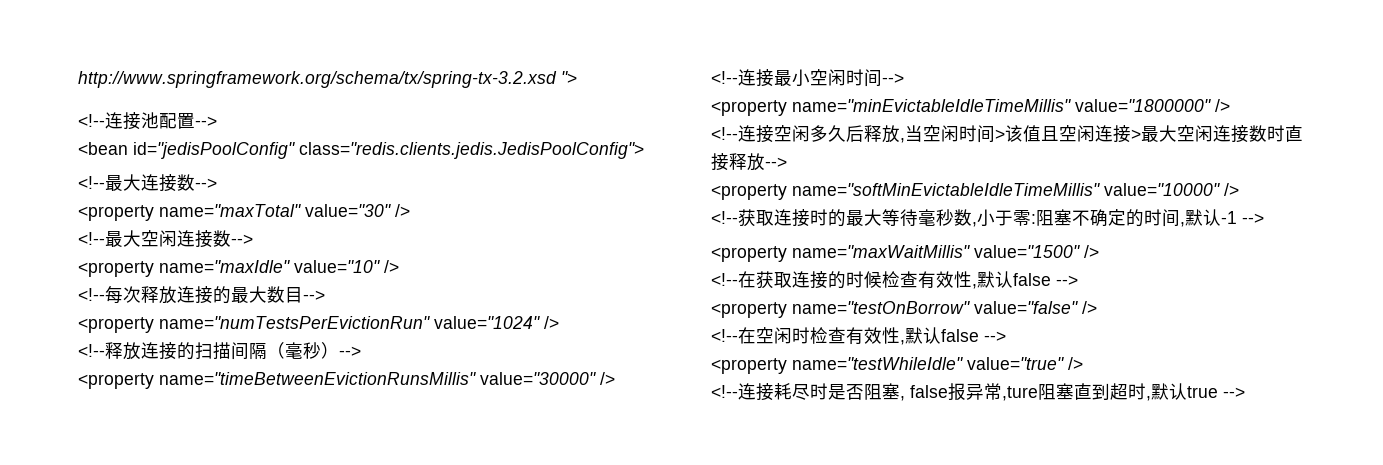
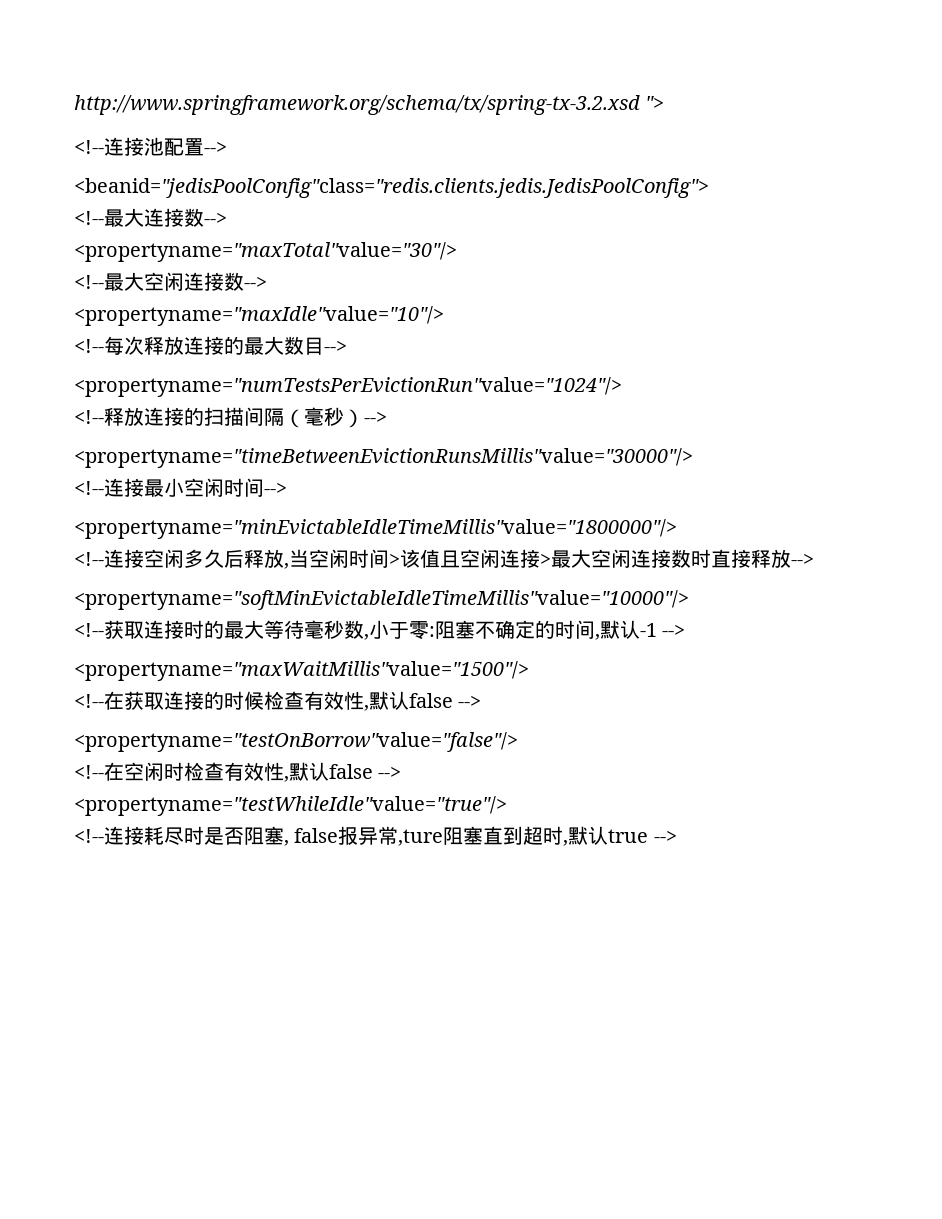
[78,142,644,159] <bean id="jedisPoolConfig" class="redis.clients.jedis.JedisPoolConfig"> -> [74,178,709,198] <beanid="jedisPoolConfig"class="redis.clients.jedis.JedisPoolConfig">
[78,204,410,221] <property name="maxTotal" value="30" /> -> [74,242,457,262] <propertyname="maxTotal"value="30"/>
[78,260,399,277] <property name="maxIdle" value="10" /> -> [74,306,444,326] <propertyname="maxIdle"value="10"/>
[78,316,559,333] <property name="numTestsPerEvictionRun" value="1024" /> -> [74,377,622,397] <propertyname="numTestsPerEvictionRun"value="1024"/>
[78,372,615,389] <property name="timeBetweenEvictionRunsMillis" value="30000" /> -> [74,448,693,468] <propertyname="timeBetweenEvictionRunsMillis"value="30000"/>
[711,99,1230,116] <property name="minEvictableIdleTimeMillis" value="1800000" /> -> [74,519,677,539] <propertyname="minEvictableIdleTimeMillis"value="1800000"/>
[711,183,1239,200] <property name="softMinEvictableIdleTimeMillis" value="10000" /> -> [74,590,689,610] <propertyname="softMinEvictableIdleTimeMillis"value="10000"/>
[711,245,1099,262] <property name="maxWaitMillis" value="1500" /> -> [74,661,529,681] <propertyname="maxWaitMillis"value="1500"/>
[711,301,1097,318] <property name="testOnBorrow" value="false" /> -> [74,732,518,752] <propertyname="testOnBorrow"value="false"/>
[711,357,1083,374] <property name="testWhileIdle" value="true" /> -> [74,796,507,816] <propertyname="testWhileIdle"value="true"/>

